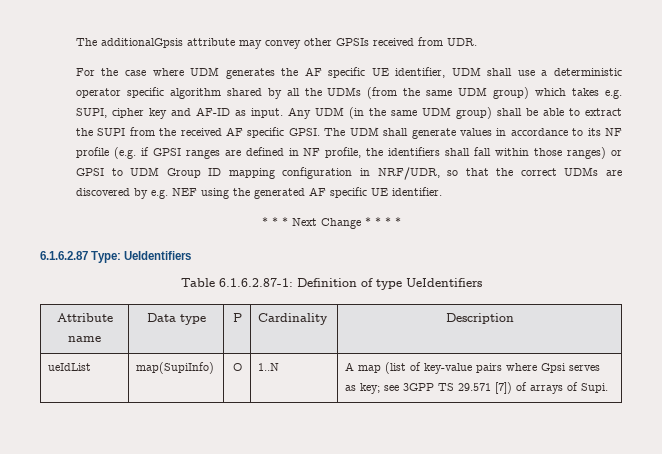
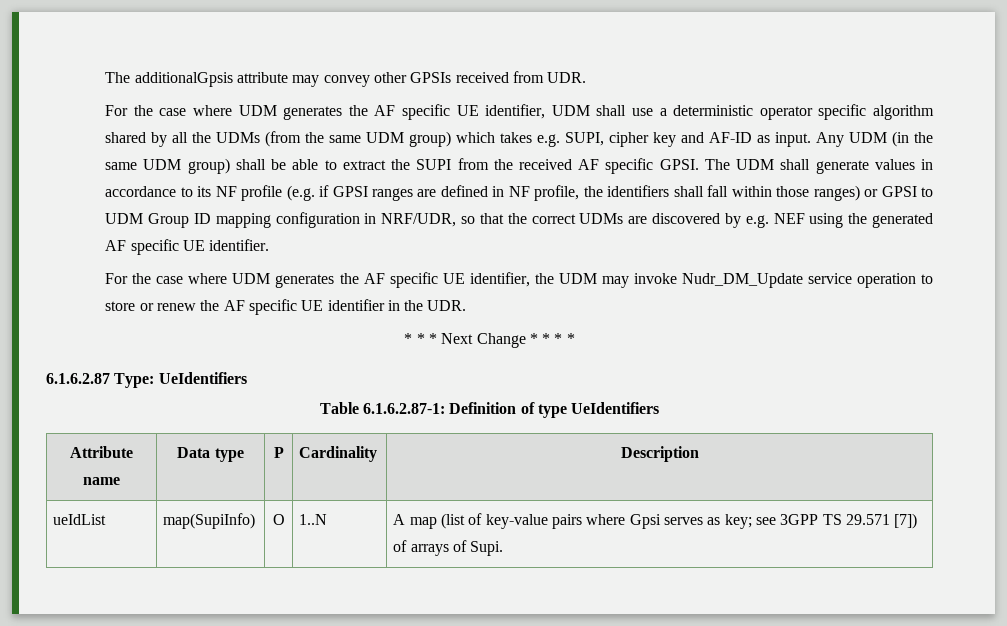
(442, 191) none -> [105,272,933,288] [105,299,467,315] // For the case where UDM generates the AF specific UE identifier, the UDM may invoke Nudr_DM_Update service operation to store or renew the AF specific UE identifier in the UDR.

